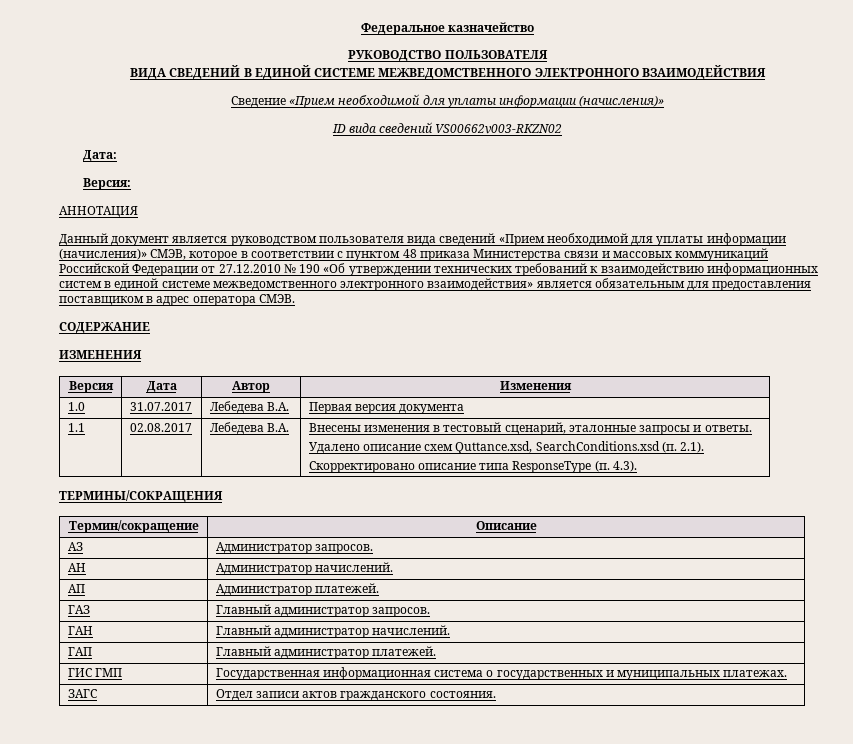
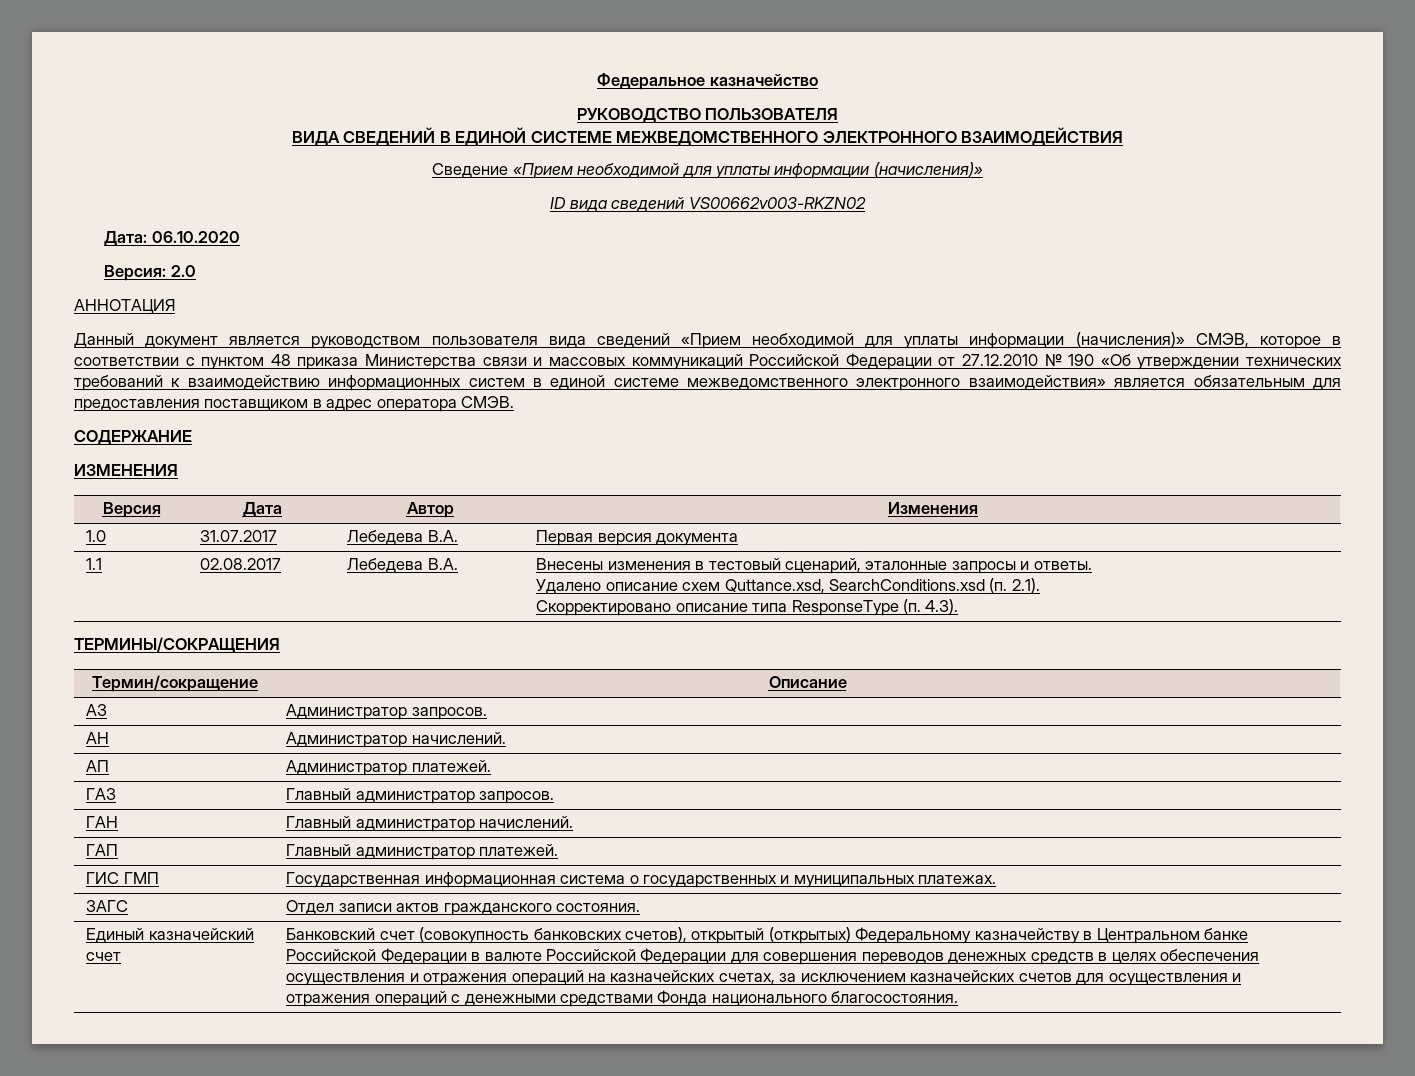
(117, 156) none -> [151,231,240,243] 06.10.2020
(131, 184) none -> [170,265,196,277] 2.0
(496, 694) none -> [86,928,254,943] [86,952,122,961] [286,927,1249,944] [286,948,1260,965] [286,970,1242,986] [286,990,959,1007] // Единый казначейский счет | Банковский счет (совокупность банковских счетов), открытый (открытых) Федеральному казначейству в Центральном банке Российской Федерации в валюте Российской Федерации для совершения переводов денежных средств в целях обеспечения осуществления и отражения операций на казначейских счетах, за исключением казначейских счетов для осуществления и отражения операций с денежными средствами Фонда национального благосостояния.

